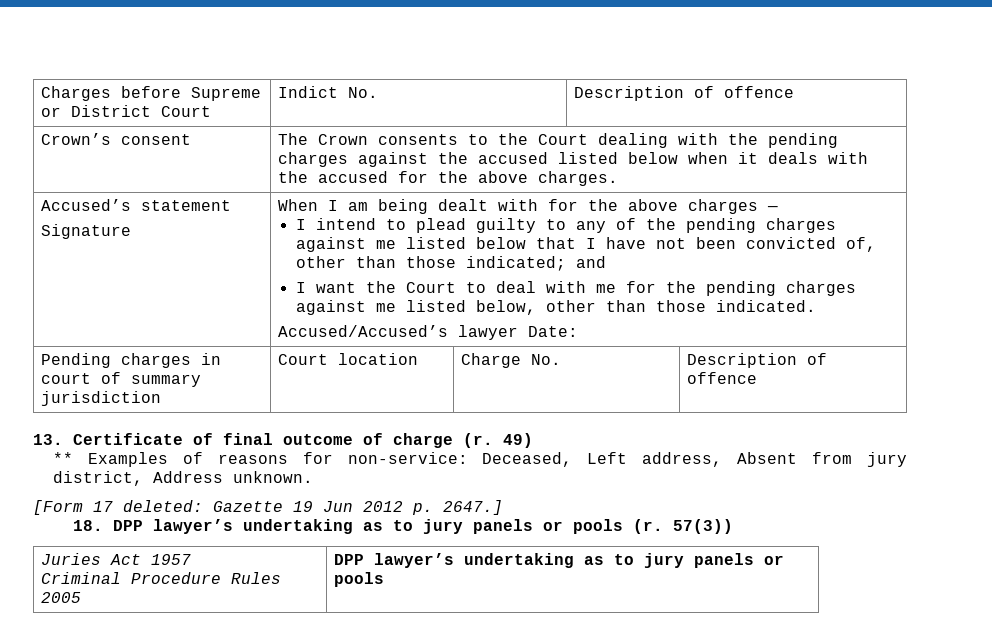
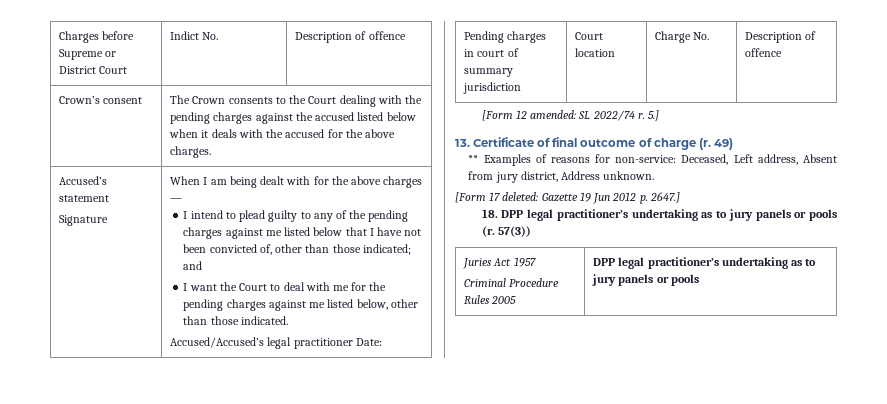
[458,325,519,340] lawyer -> [267,337,353,349] legal practitioner
(758, 378) none -> [481,110,660,121] // [Form 12 amended: SL 2022/74 r. 5.]
[153,519,234,534] lawyer’s -> [527,209,628,221] legal practitioner’s
[374,553,455,568] lawyer’s -> [618,257,719,269] legal practitioner’s

